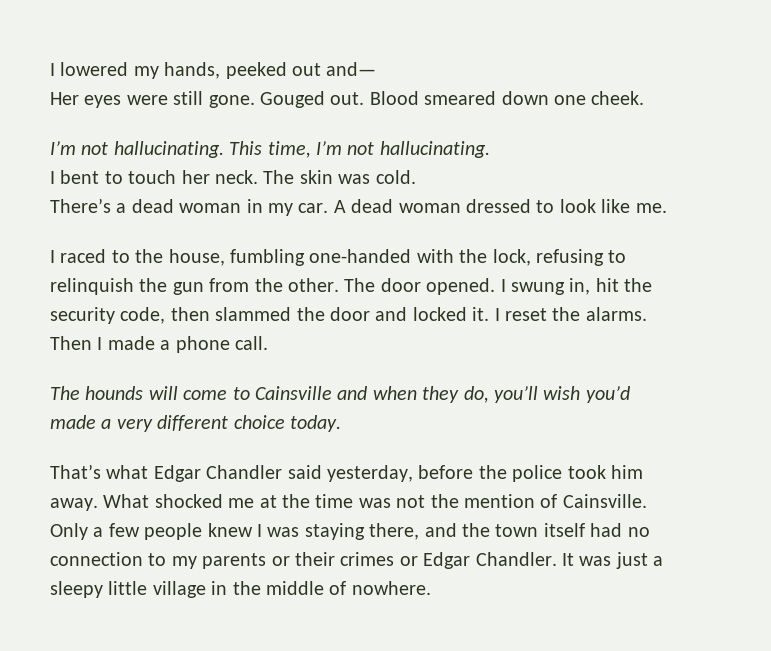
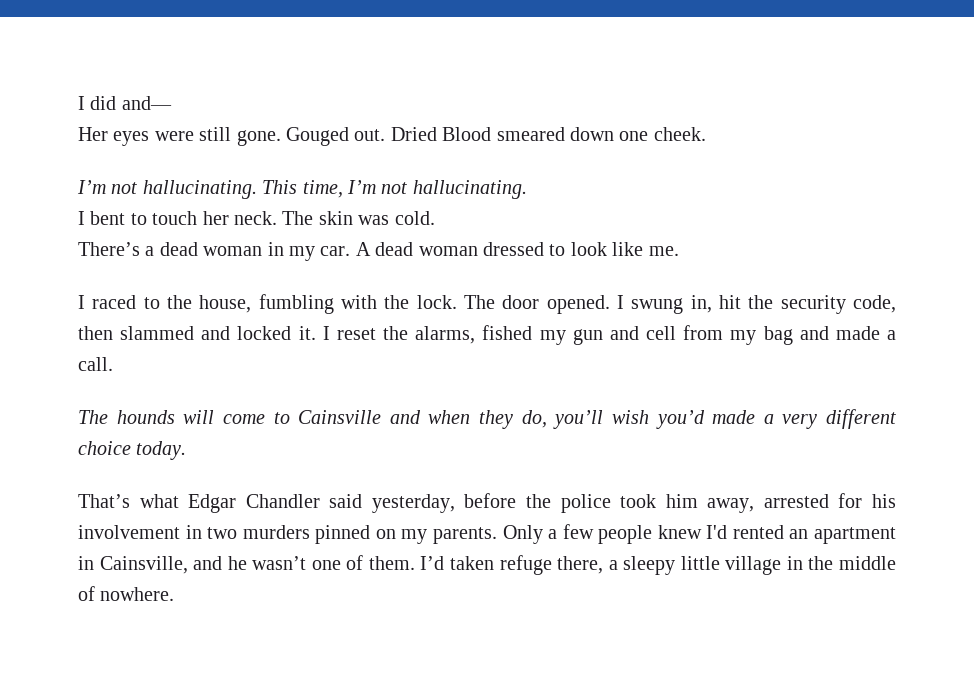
[50,62,321,79] I lowered my hands, peeked out -> [78,96,117,110] I did
(365, 98) none -> [390,127,437,141] Dried
[309,249,412,263] one-handed -> (334, 304) none
[492,249,627,266] [50,278,339,295] lock, refusing to relinquish the gun from the other. -> [416,295,457,309] lock.
[296,307,370,321] the door -> (195, 333) none
[585,307,647,321] [50,336,230,353] alarms. Then I made a phone -> [415,325,896,345] alarms, fished my gun and cell from my bag and made a
[50,494,647,511] away. What shocked me at the time was not the mention of Cainsville. -> [707,493,896,513] [78,525,497,544] away, arrested for his involvement in two murders pinned on my parents.
[257,523,650,540] [50,552,648,569] I was staying there, and the town itself had no connection to my parents or their crimes or Edgar Chandler. It was just -> [706,525,896,544] [78,555,604,575] I'd rented an apartment in Cainsville, and he wasn’t one of them. I’d taken refuge there,

